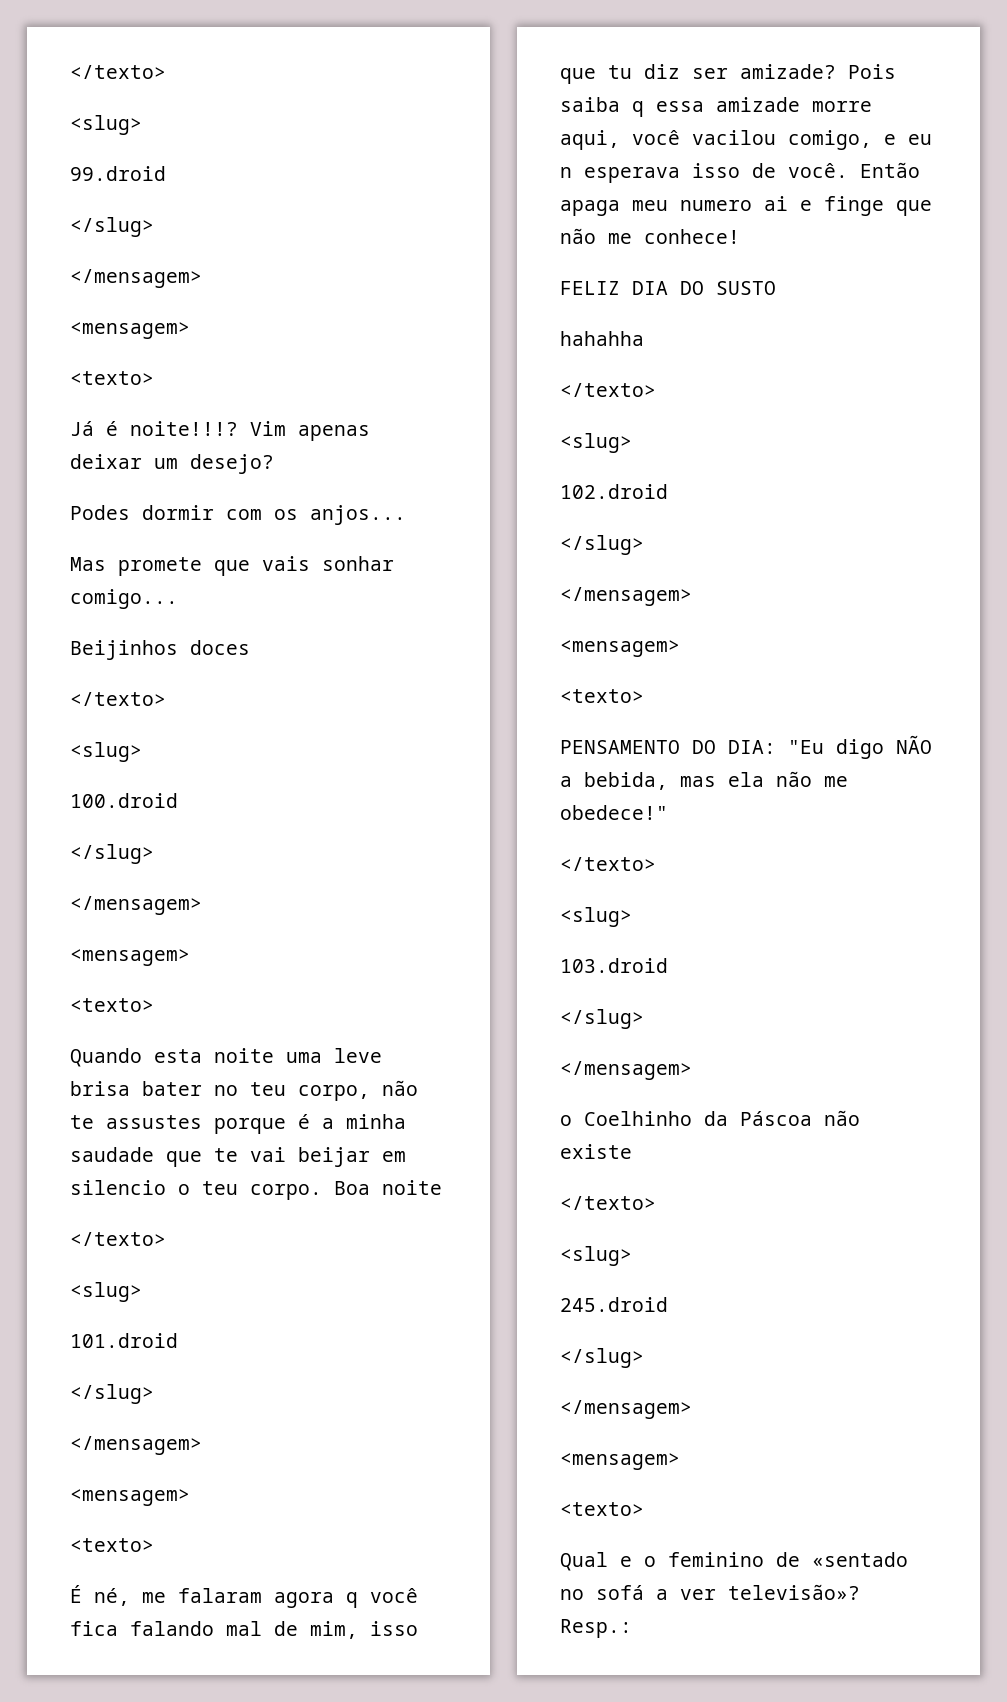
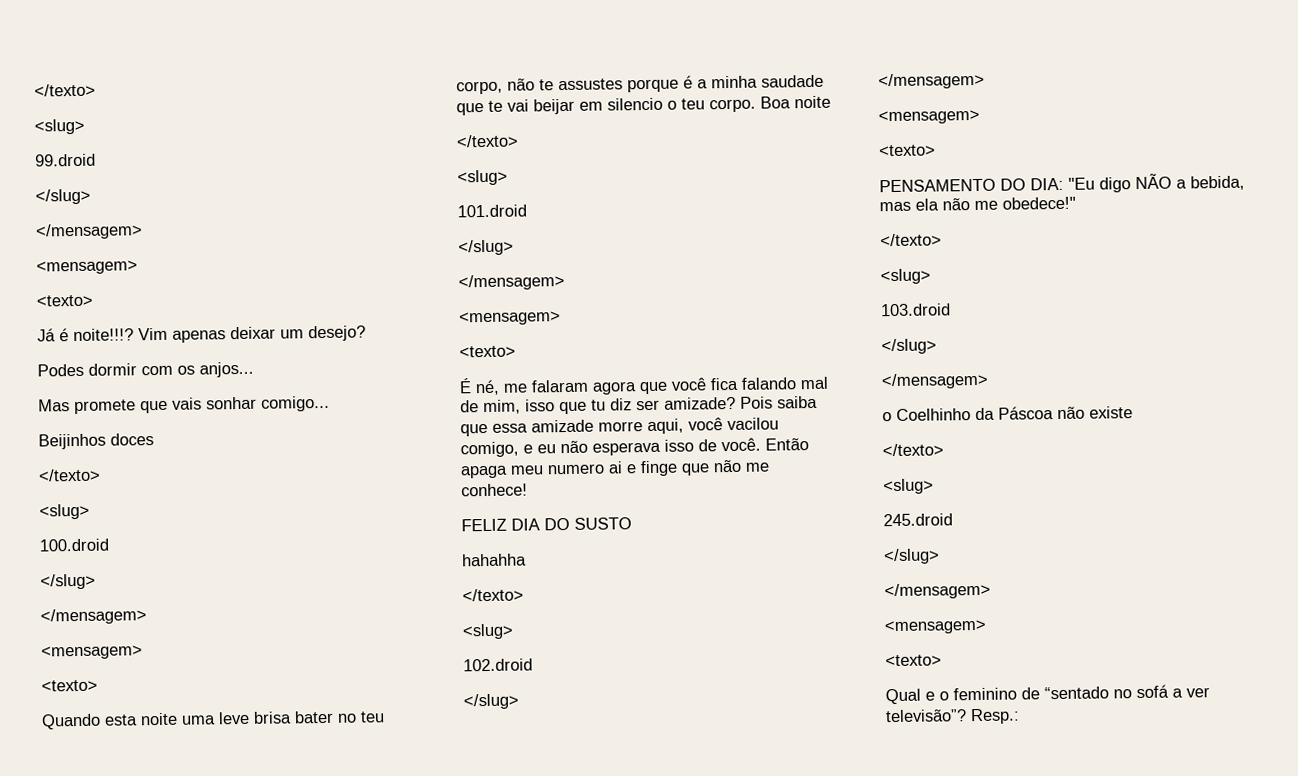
[346,1592,358,1608] q -> [639,381,668,395] que
[632,101,644,117] q -> [460,423,488,437] que
[560,167,572,178] n -> [560,440,588,454] não
[812,1552,908,1567] «sentado -> [1044,686,1109,700] “sentado
[728,1584,860,1600] televisão»? -> [885,709,967,723] televisão”?

